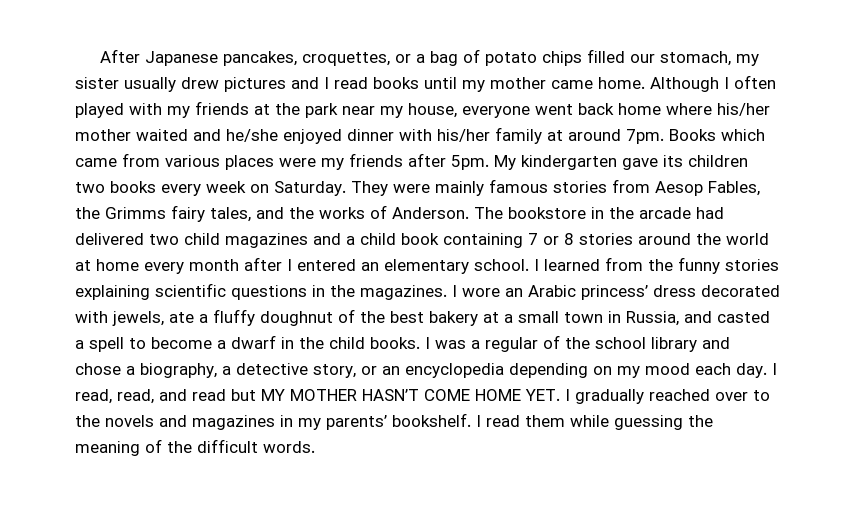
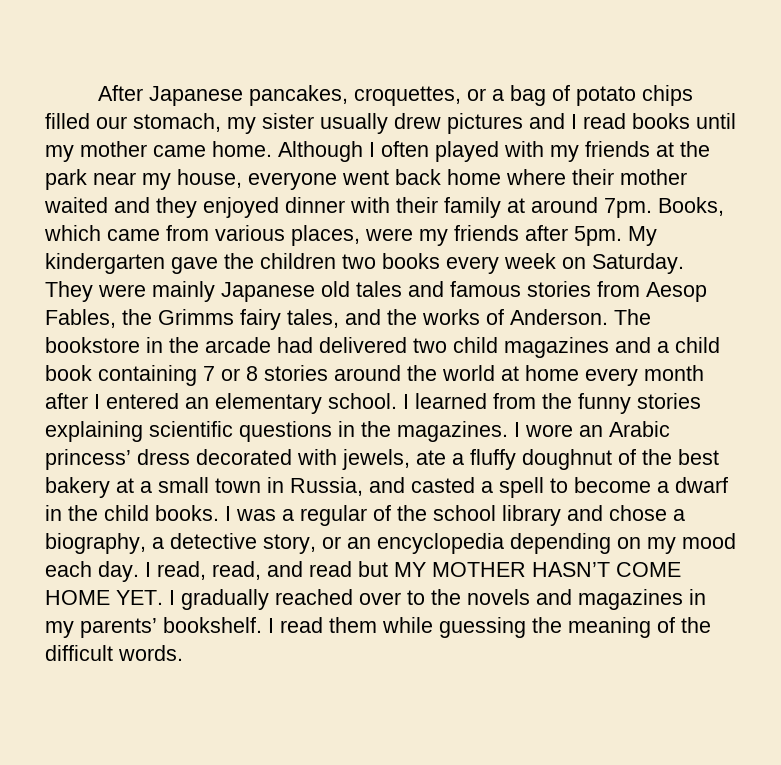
[717,103,770,116] his/her -> [572,169,614,185] their
[226,129,278,142] he/she -> [156,197,197,218] they
[437,129,490,142] his/her -> [396,197,438,213] their
[669,129,716,141] Books -> [658,197,724,216] Books,
[225,155,274,170] places -> [291,225,360,246] places,
[663,155,683,167] its -> [224,253,254,269] the
(484, 188) none -> [221,281,444,302] Japanese old tales and

